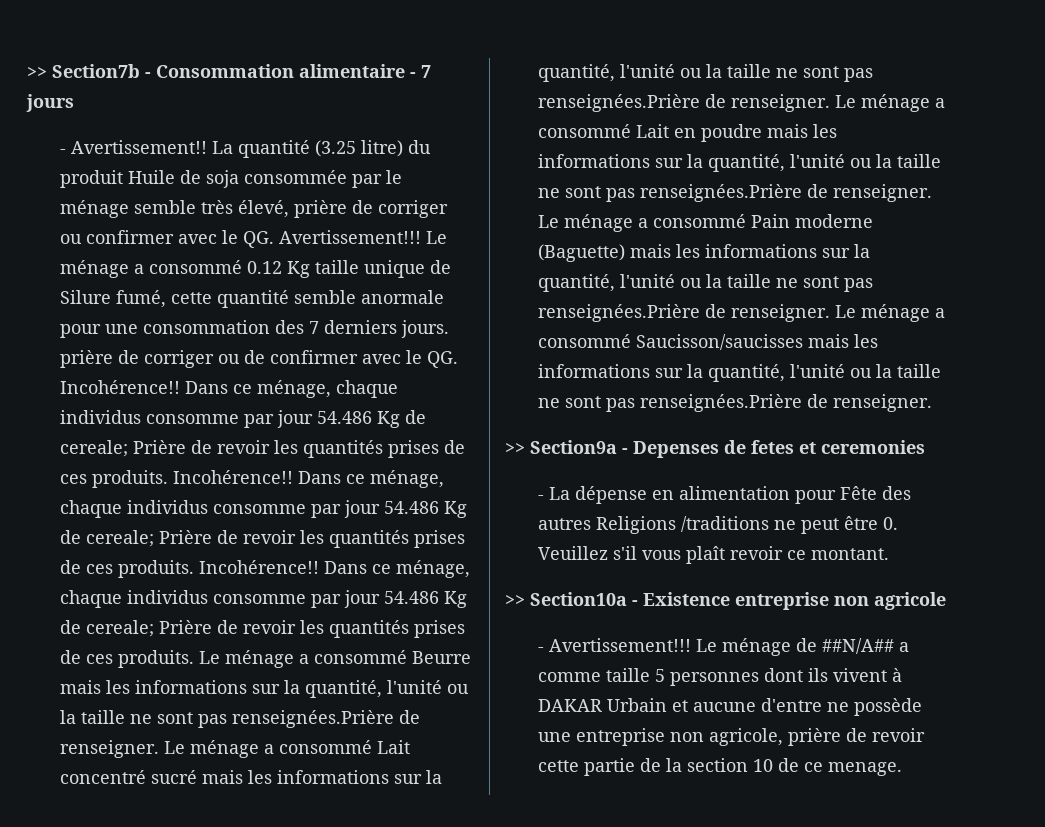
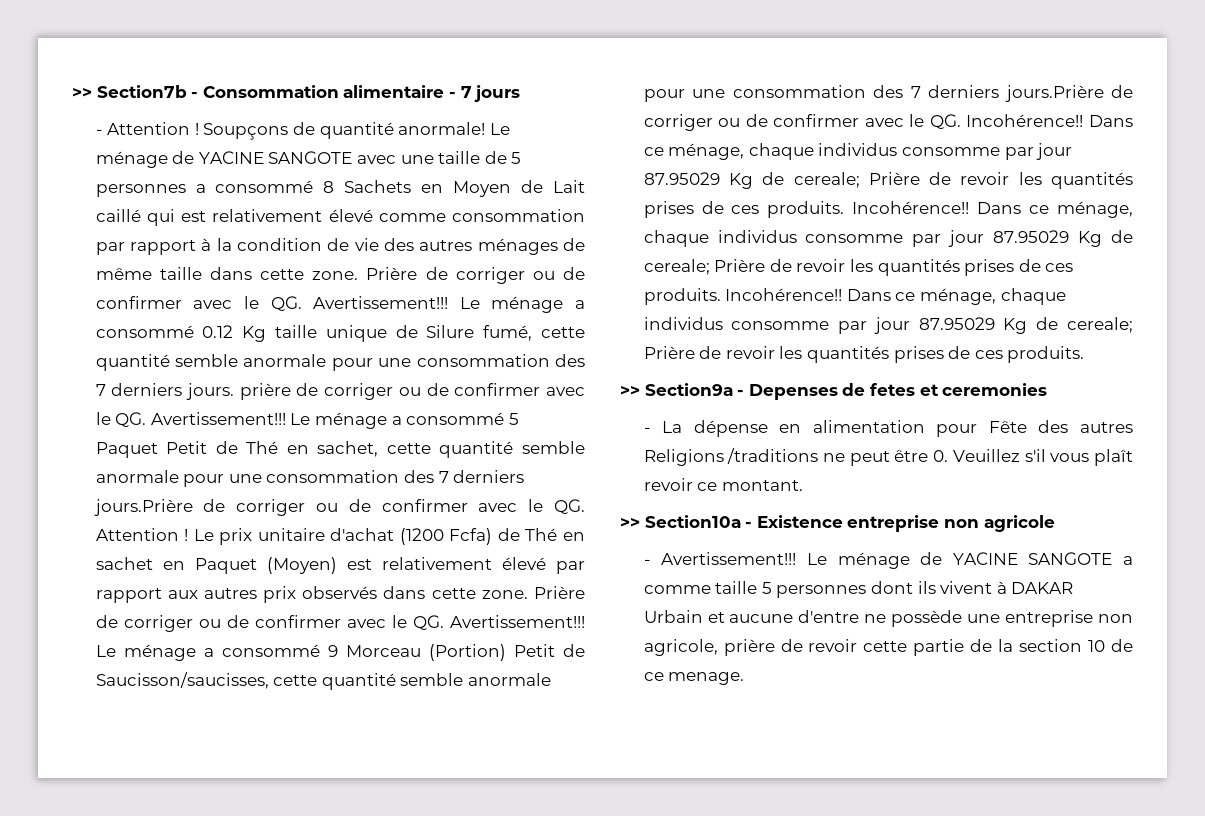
[70,140,431,158] [59,170,402,188] [59,200,448,218] [59,234,82,244] Avertissement!! La quantité (3.25 litre) du produit Huile de soja consommée par le ménage semble très élevé, prière de corriger ou -> [107,122,510,140] [95,151,522,168] [95,180,585,197] [95,209,585,226] [95,238,585,255] [95,267,585,284] Attention ! Soupçons de quantité anormale! Le ménage de YACINE SANGOTE avec une taille de 5 personnes a consommé 8 Sachets en Moyen de Lait caillé qui est relativement élevé comme consommation par rapport à la condition de vie des autres ménages de même taille dans cette zone. Prière de corriger ou de
[59,380,398,398] [59,410,372,428] Incohérence!! Dans ce ménage, chaque individus consomme par jour 54.486 -> [150,412,519,429] [95,441,585,458] [95,470,525,487] [93,499,585,516] [95,528,586,545] [95,557,585,574] [95,586,585,603] [95,615,585,632] [95,644,585,661] [95,672,552,690] [643,85,1133,102] [643,114,1133,131] [643,143,1073,160] [643,172,720,185] Avertissement!!! Le ménage a consommé 5 Paquet Petit de Thé en sachet, cette quantité semble anormale pour une consommation des 7 derniers jours.Prière de corriger ou de confirmer avec le QG. Attention ! Le prix unitaire d'achat (1200 Fcfa) de Thé en sachet en Paquet (Moyen) est relativement élevé par rapport aux autres prix observés dans cette zone. Prière de corriger ou de confirmer avec le QG. Avertissement!!! Le ménage a consommé 9 Morceau (Portion) Petit de Saucisson/saucisses, cette quantité semble anormale pour une consommation des 7 derniers jours.Prière de corriger ou de confirmer avec le QG. Incohérence!! Dans ce ménage, chaque individus consomme par jour 87.95029
[383,501,439,514] 54.486 -> [993,230,1070,243] 87.95029
[383,591,439,604] 54.486 -> [918,317,995,330] 87.95029
[198,650,471,668] [59,680,469,698] [59,710,420,728] [59,740,410,758] [59,770,442,784] [537,64,873,82] [537,94,945,112] [537,124,837,142] [537,154,941,172] [537,184,932,202] [537,214,873,232] [537,244,870,262] [537,274,873,292] [537,304,945,322] [537,334,878,350] [537,364,941,382] [537,394,932,412] Le ménage a consommé Beurre mais les informations sur la quantité, l'unité ou la taille ne sont pas renseignées.Prière de renseigner. Le ménage a consommé Lait concentré sucré mais les informations sur la quantité, l'unité ou la taille ne sont pas renseignées.Prière de renseigner. Le ménage a consommé Lait en poudre mais les informations sur la quantité, l'unité ou la taille ne sont pas renseignées.Prière de renseigner. Le ménage a consommé Pain moderne (Baguette) mais les informations sur la quantité, l'unité ou la taille ne sont pas renseignées.Prière de renseigner. Le ménage a consommé Saucisson/saucisses mais les informations sur la quantité, l'unité ou la taille ne sont pas renseignées.Prière de renseigner. -> (1085, 354) none
[821,638,894,654] ##N/A## -> [952,552,1113,565] YACINE SANGOTE

